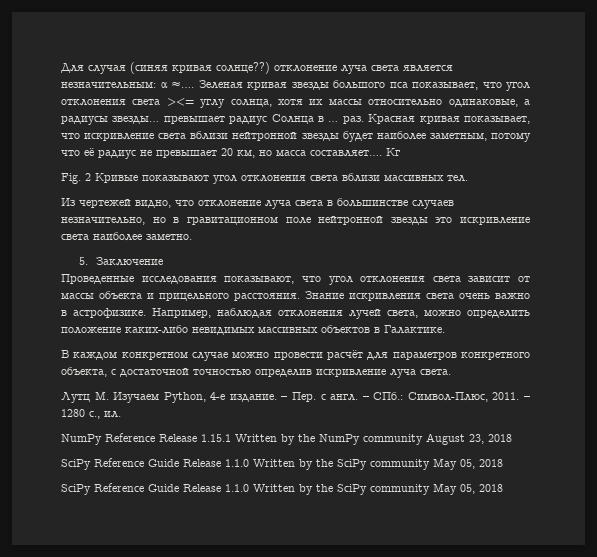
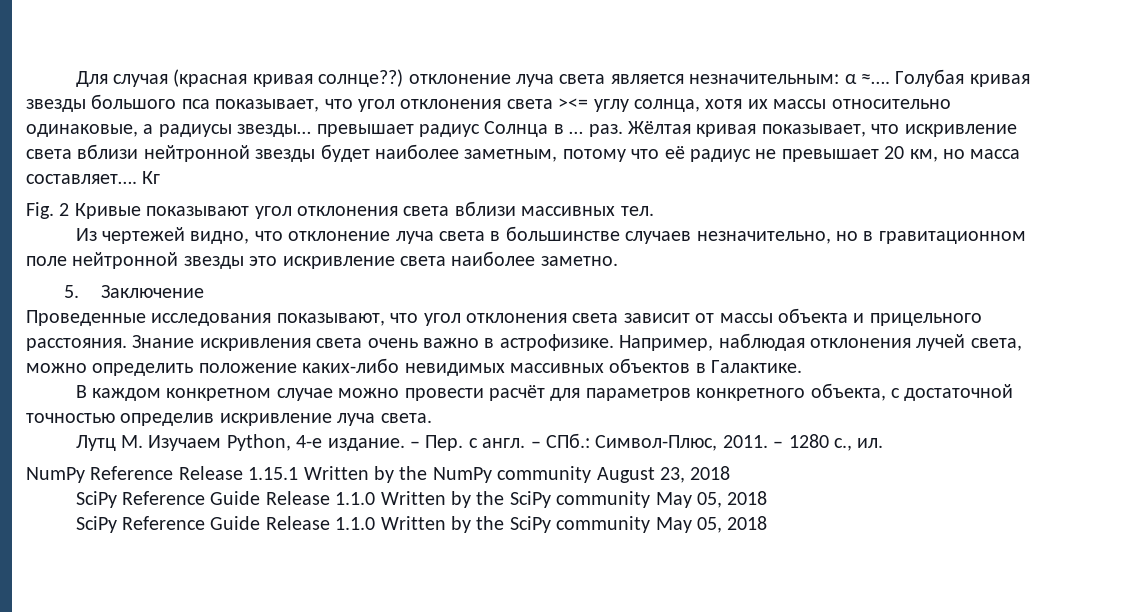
[130,62,168,74] (синяя -> [173,69,248,87] (красная
[198,80,243,89] Зеленая -> [895,69,965,87] Голубая
[368,114,416,124] Красная -> [627,121,691,134] Жёлтая

